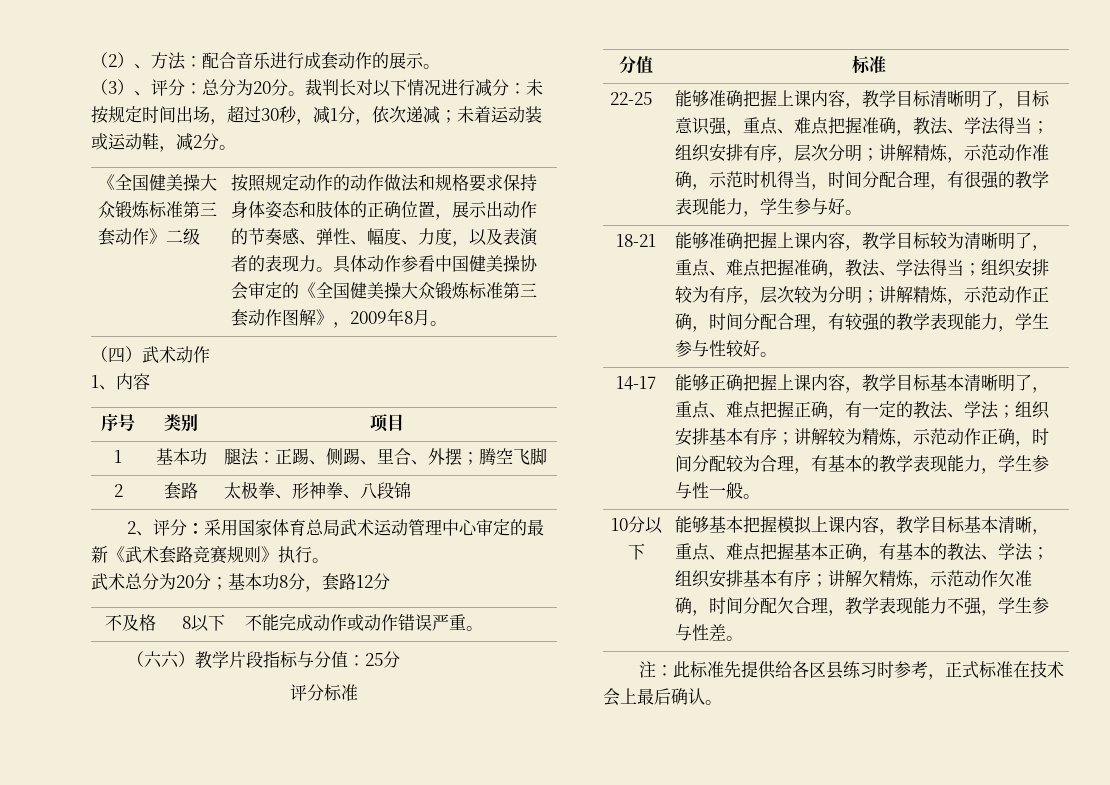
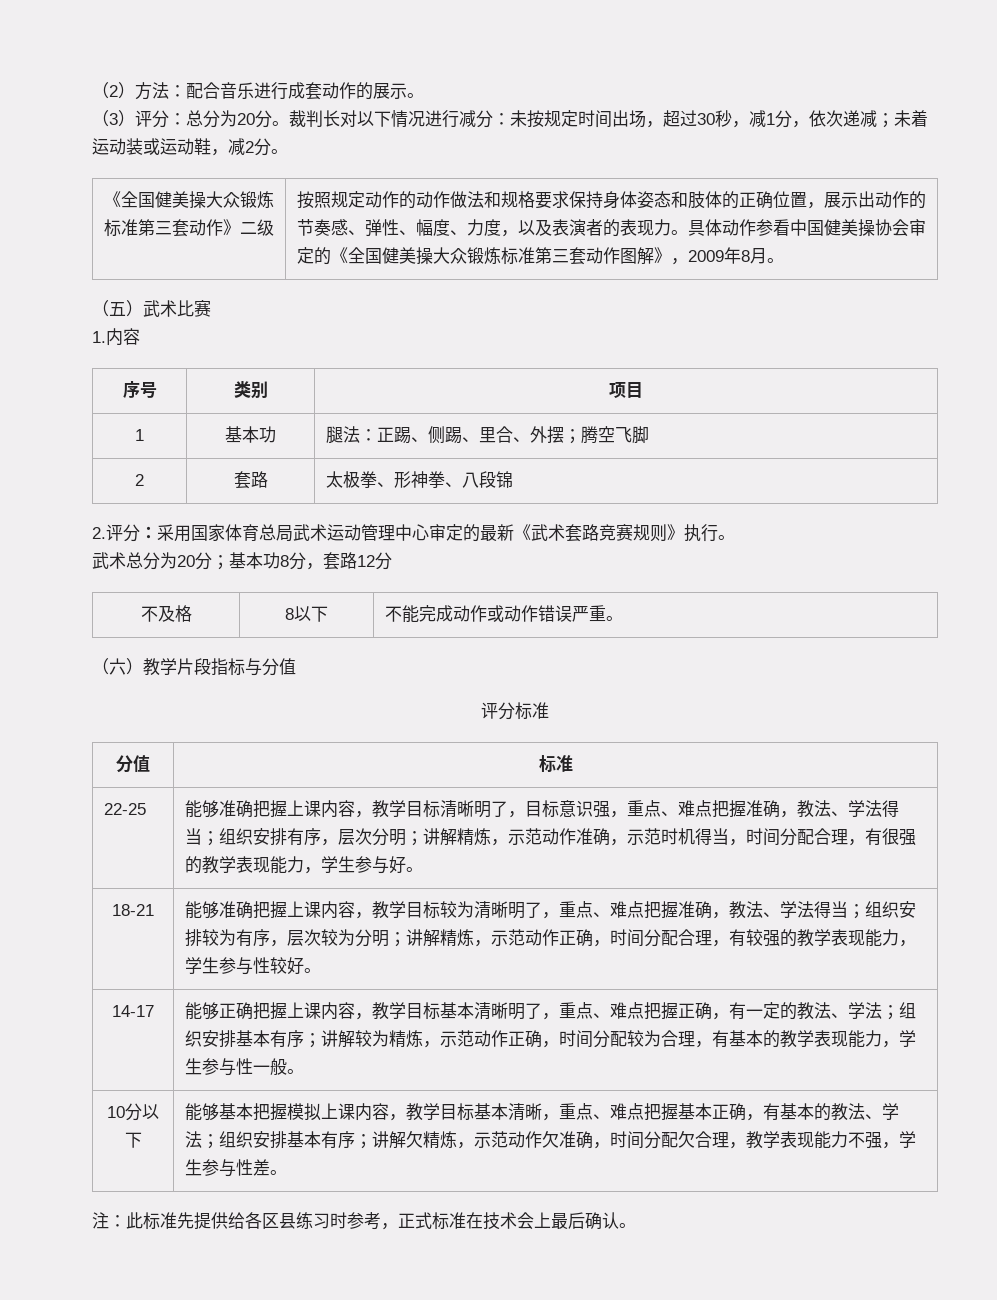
[134,64,151,69] 、 -> (135, 90) none
[134,91,151,96] 、 -> (135, 118) none
[108,346,210,364] [91,375,116,390] 四）武术动作 // 1、 -> [109,299,211,317] [92,331,106,343] 五）武术比赛 // 1.
[126,521,153,536] 2、 -> [92,527,106,539] 2.
[160,651,179,668] 六 -> (126, 666) none
[347,651,400,668] ：25分 -> (296, 666) none

